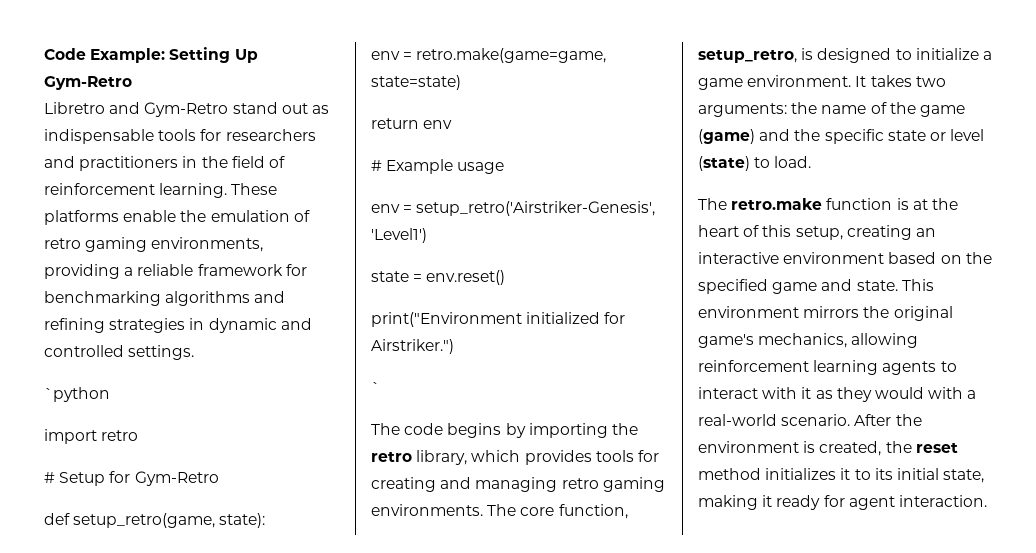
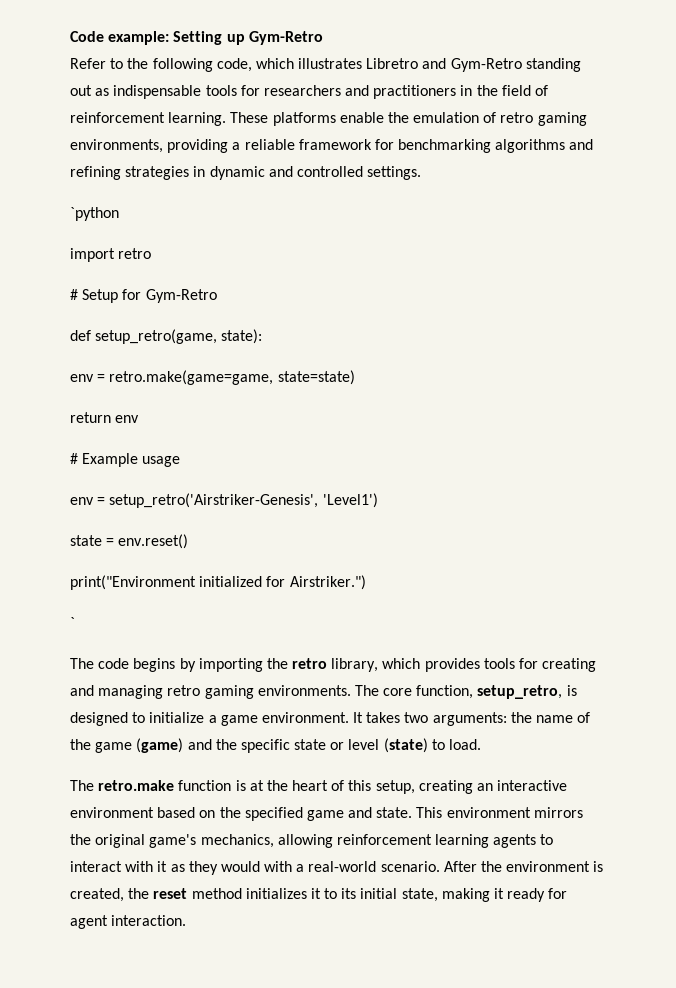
[90,47,258,63] [44,76,132,90] Example: Setting Up Gym-Retro // -> [108,31,323,45] [70,58,363,72] example: Setting up Gym-Retro // Refer to the following code, which illustrates
[232,102,278,114] stand -> [525,58,581,72] standing

